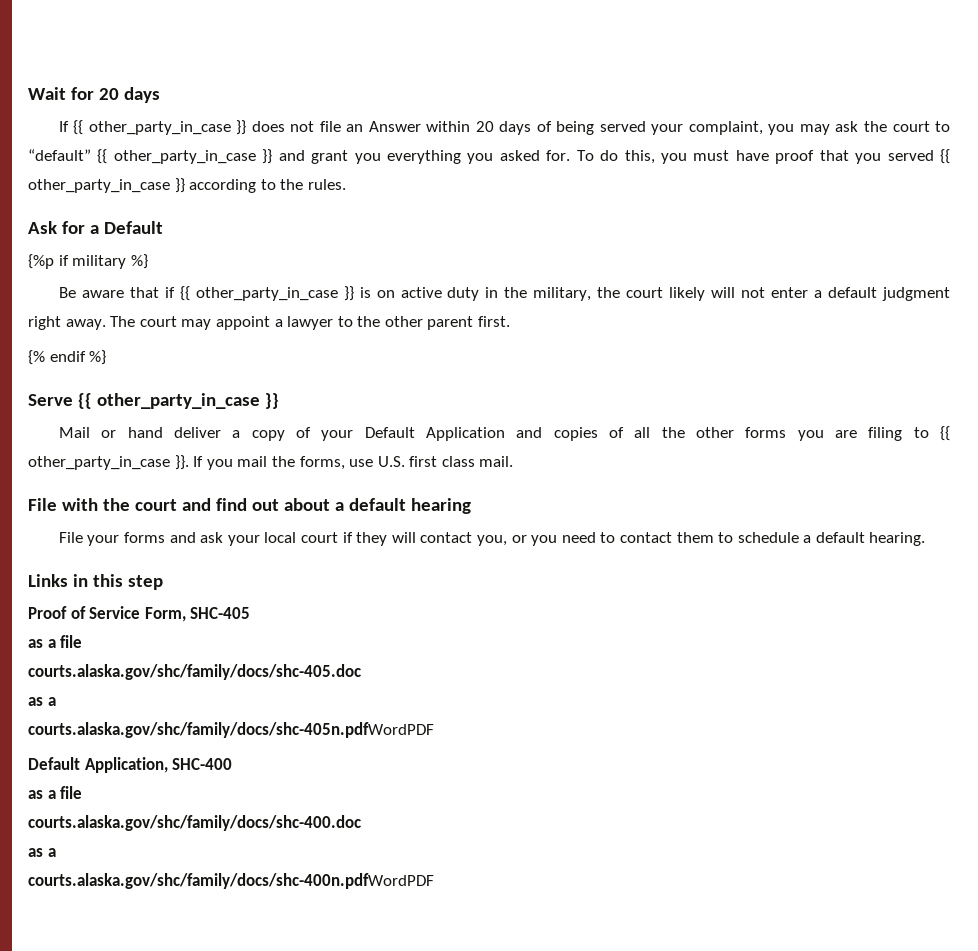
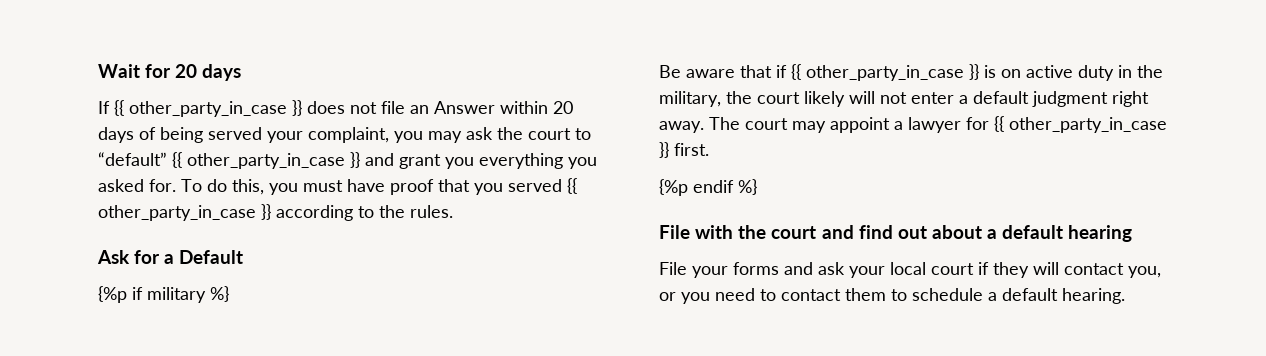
[337,316,511,330] [28,350,107,365] [28,393,279,409] [58,426,950,441] [28,455,514,470] to the other parent first. // {% endif %} // Serve {{ other_party_in_case }} // Mail or hand deliver a copy of your Default Application and copies of all the other forms you are filing to {{ other_party_in_case }}. If you mail the forms, use U.S. first class mail. -> [966,116,1167,133] [659,142,709,158] [659,179,757,196] for {{ other_party_in_case }} first. // {%p endif %}
[28,574,163,590] [28,606,251,622] [28,635,83,648] [28,664,361,680] [28,697,56,706] [28,722,434,738] [28,757,233,773] [28,786,83,799] [28,815,361,831] [28,848,56,857] [28,873,434,889] // Links in this step // Proof of Service Form, SHC-405 // as a file // courts.alaska.gov/shc/family/docs/shc-405.doc // as a // courts.alaska.gov/shc/family/docs/shc-405n.pdfWordPDF // Default Application, SHC-400 // as a file // courts.alaska.gov/shc/family/docs/shc-400.doc // as a // courts.alaska.gov/shc/family/docs/shc-400n.pdfWordPDF -> (1125, 296) none

